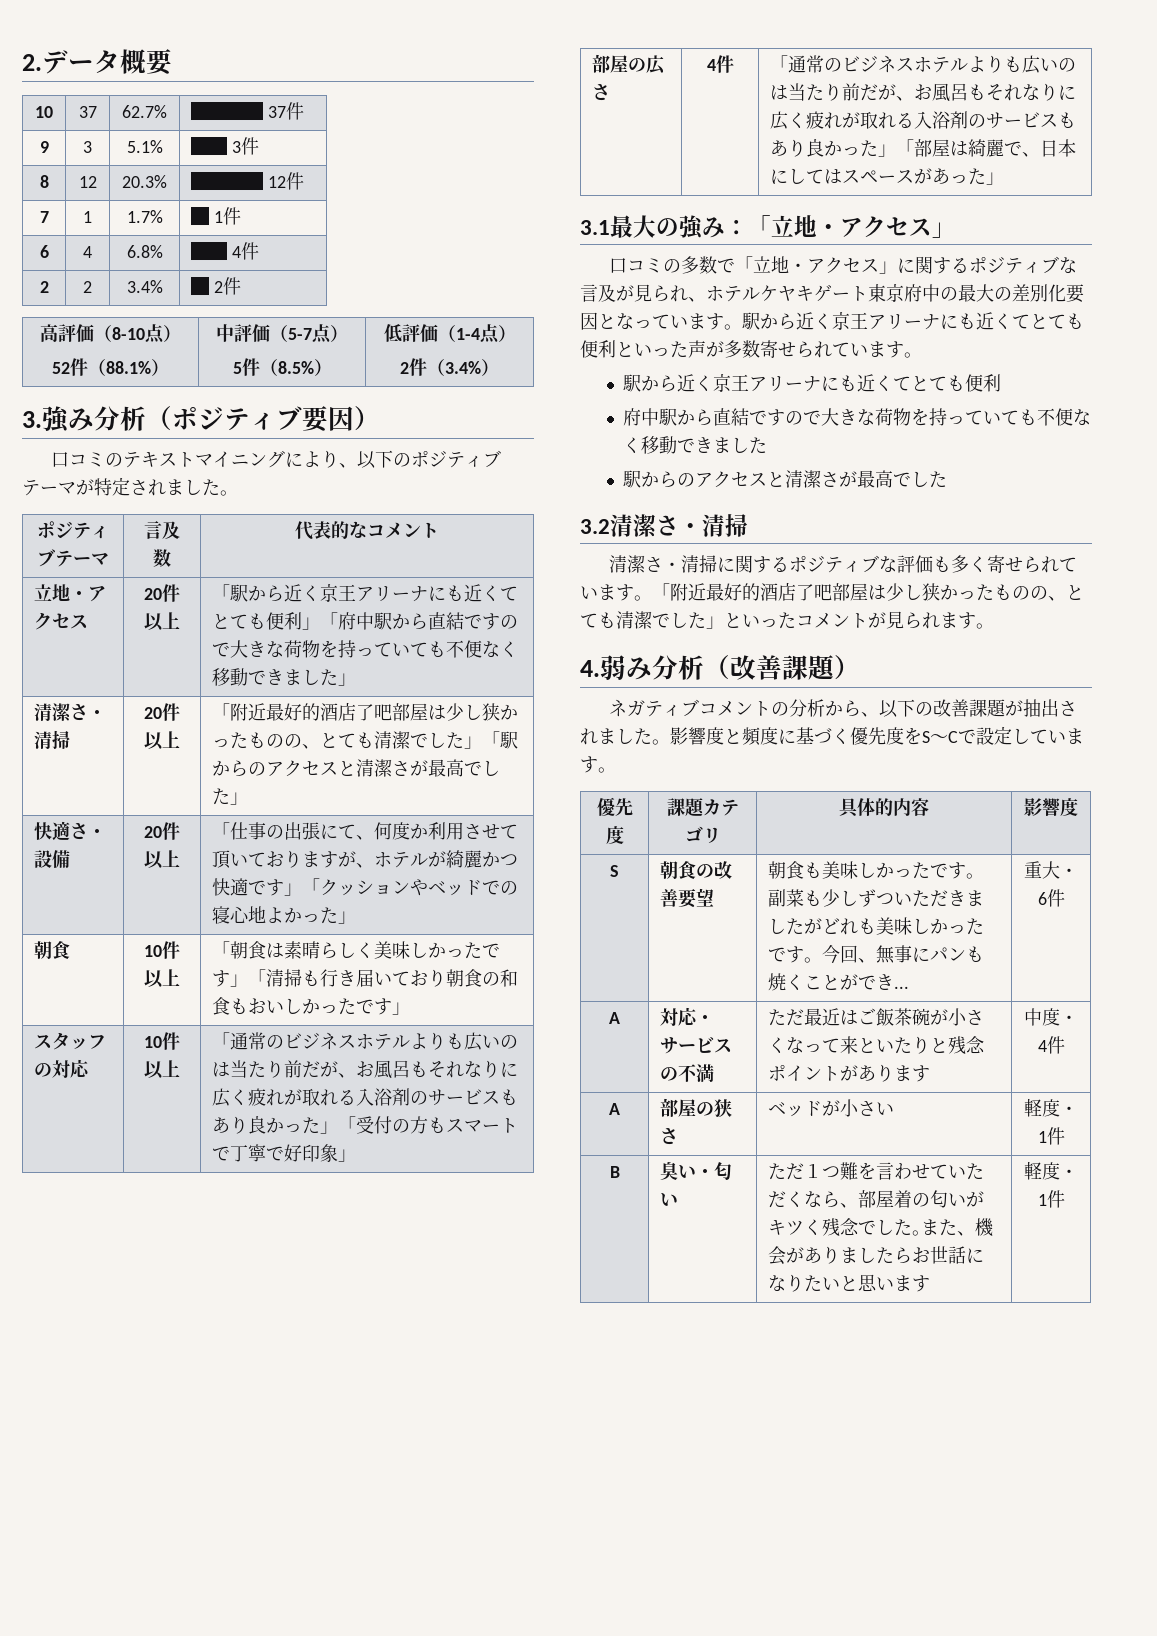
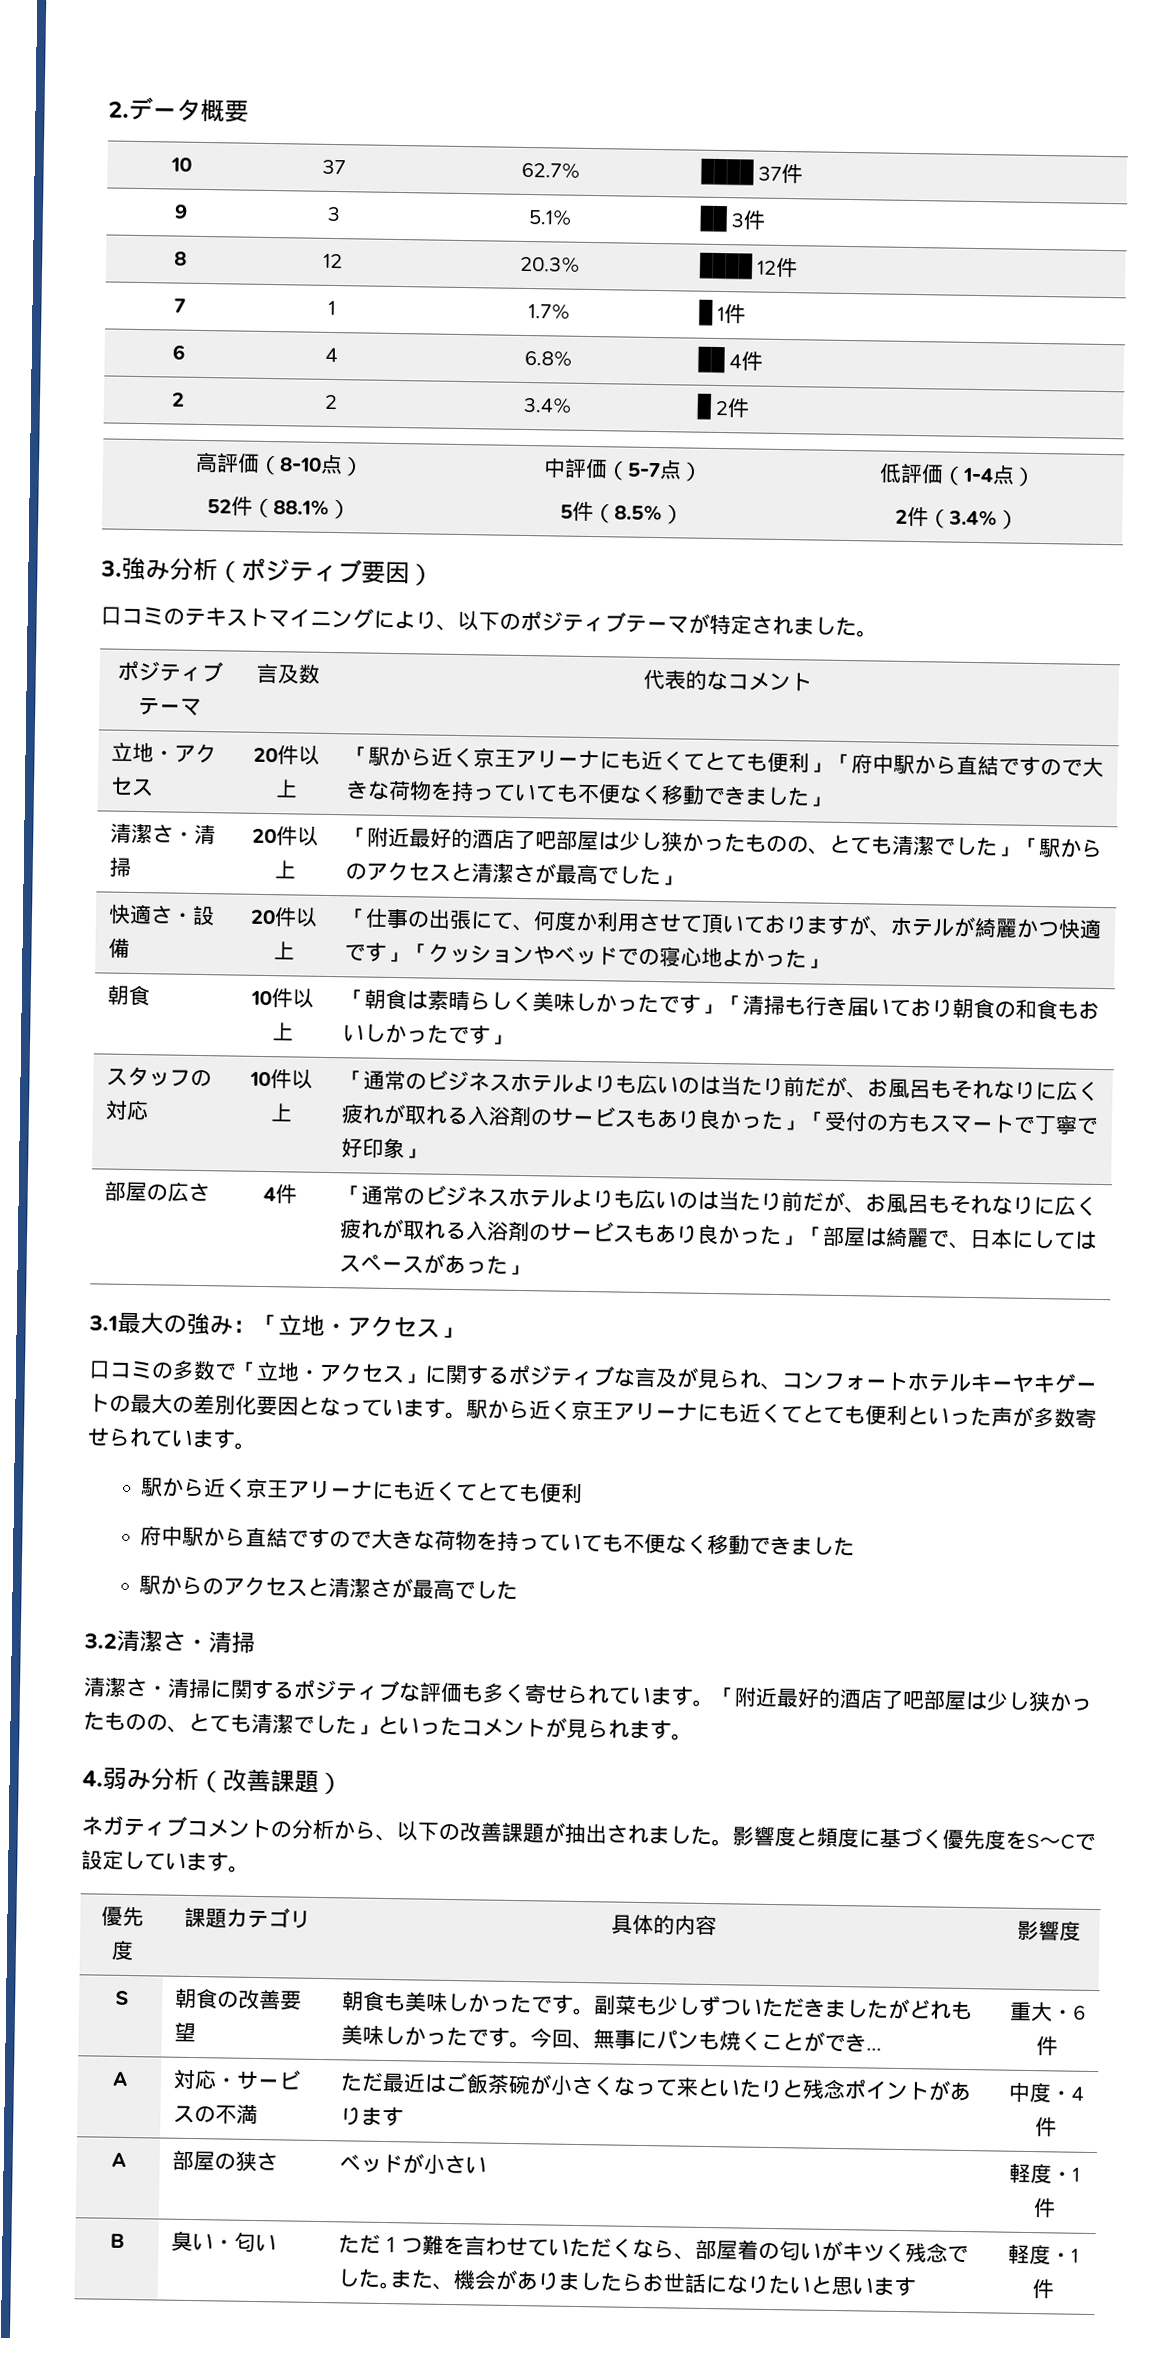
[706,285,778,302] ホテルケ -> [781,1371,1013,1393] コンフォートホテルキー
[868,284,940,302] 東京府中 -> (110, 1403) none

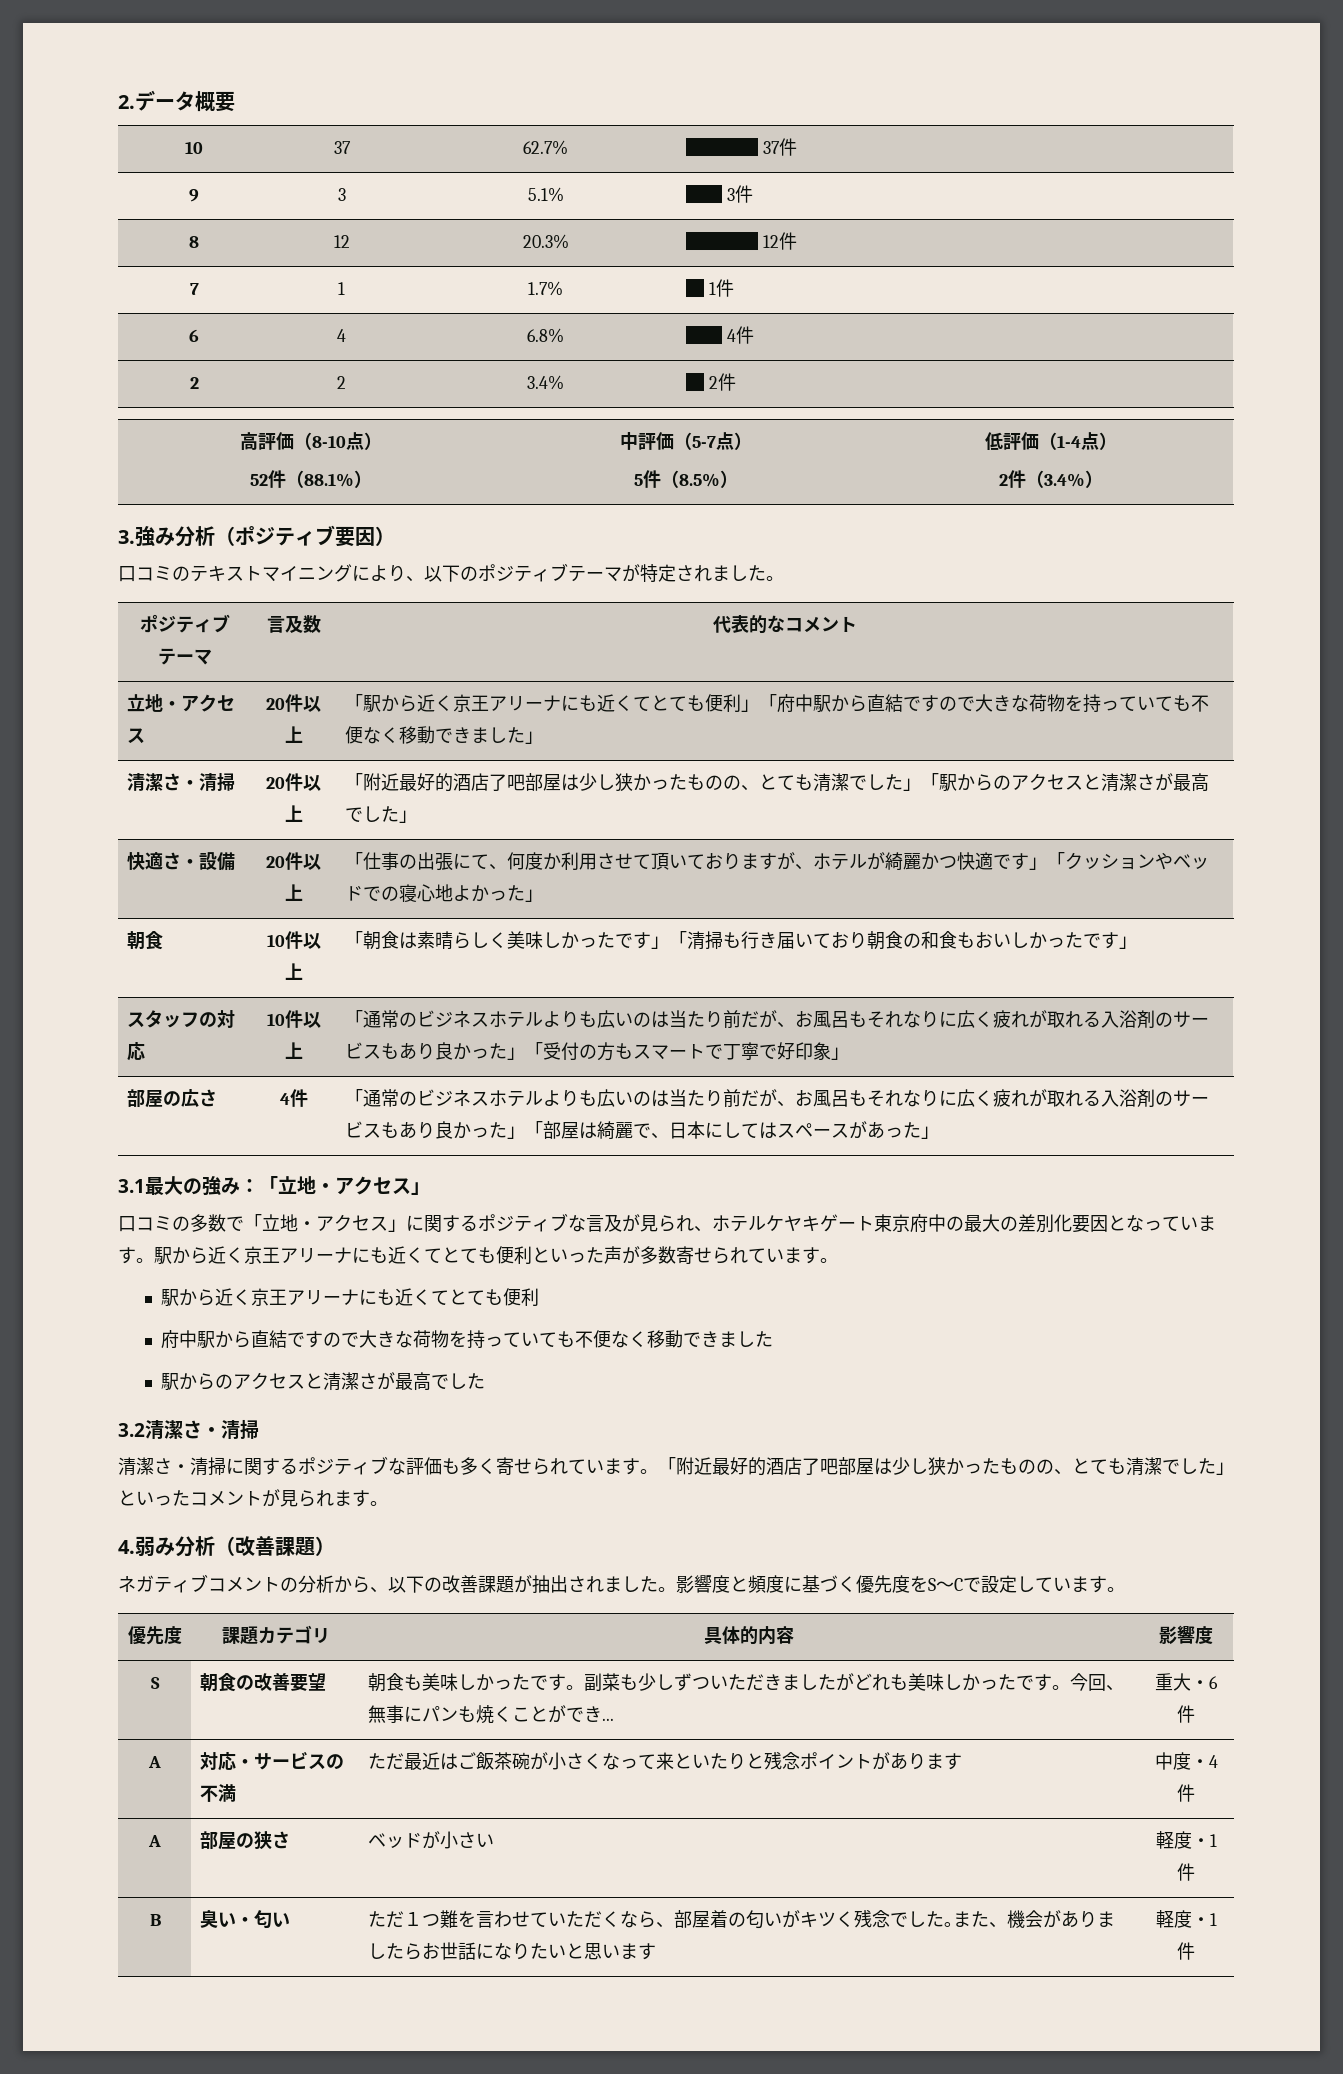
[781,1371,1013,1393] コンフォートホテルキー -> [712,1215,784,1232] ホテルケ
(110, 1403) none -> [874,1214,946,1233] 東京府中

